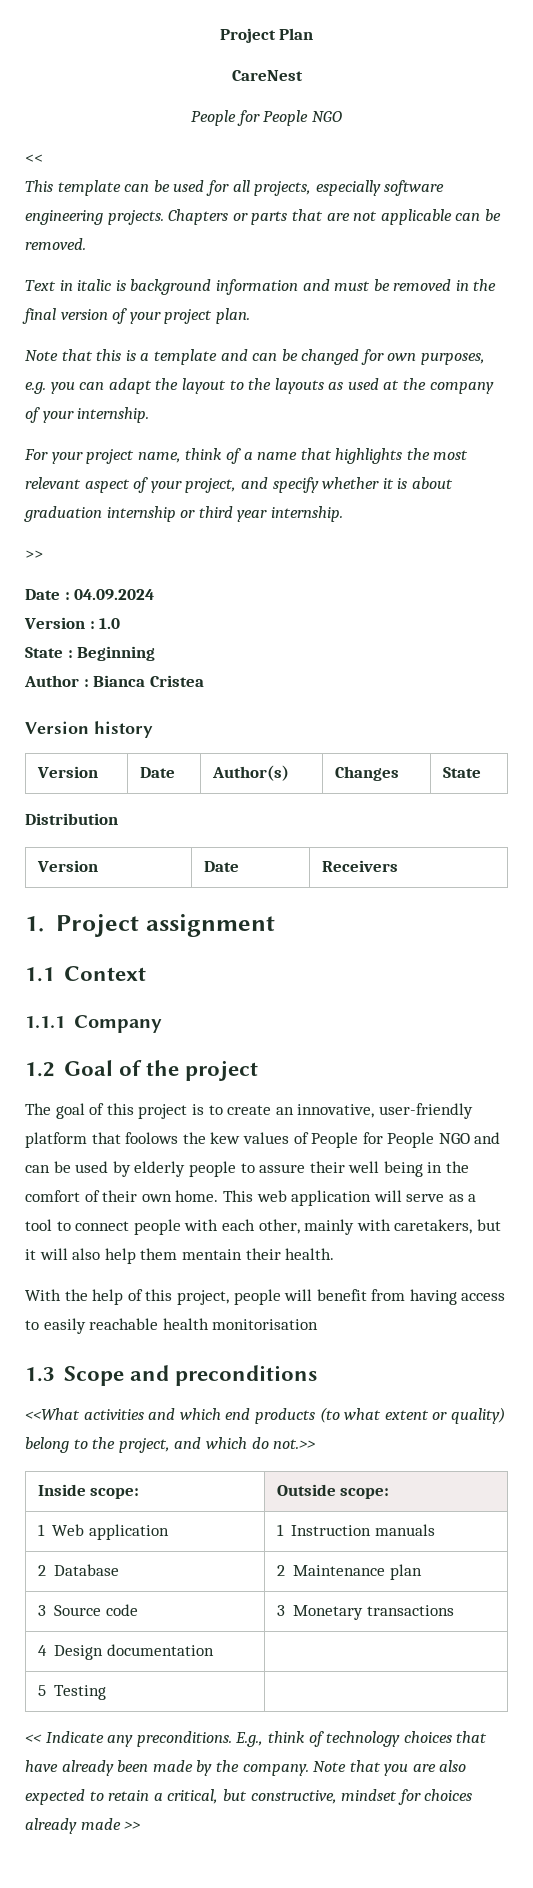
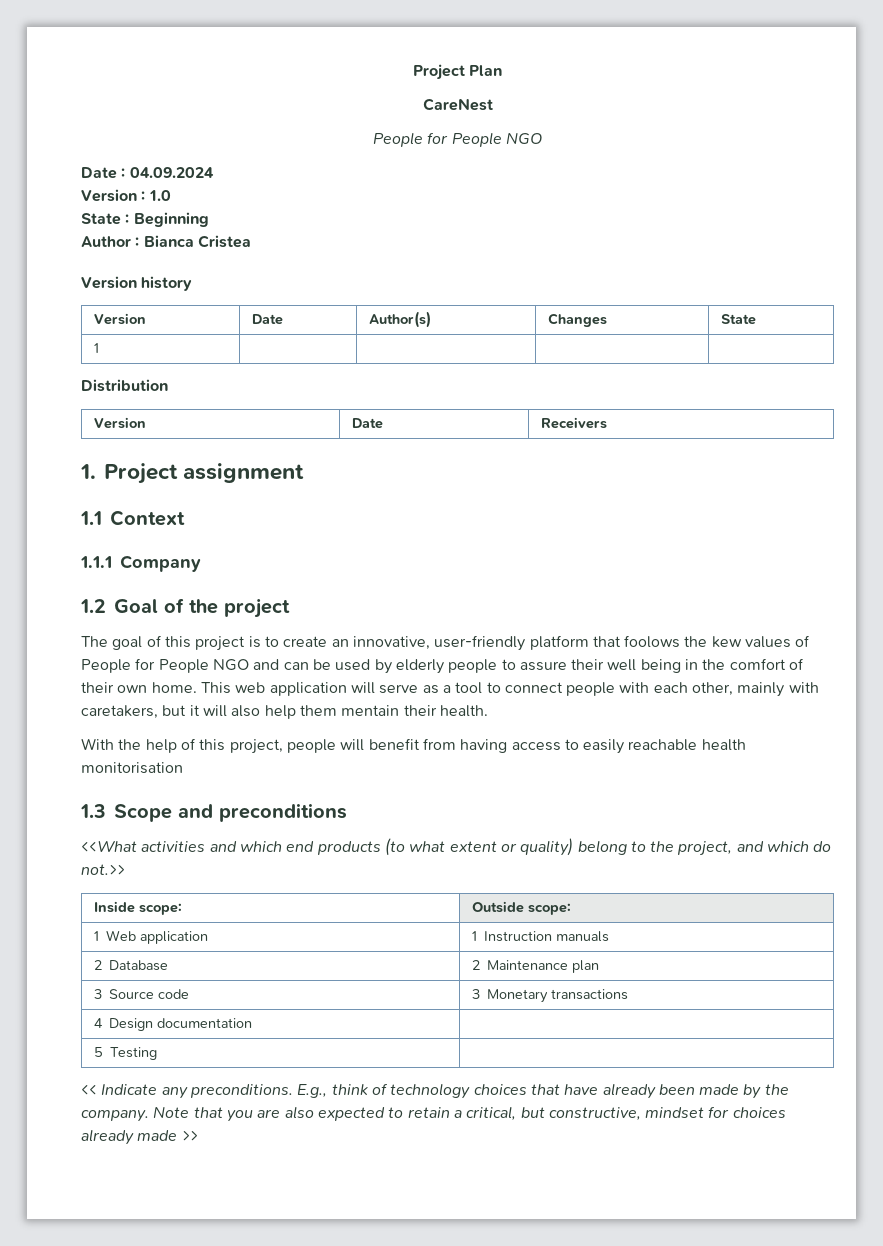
[25,154,43,163] [25,180,445,196] [25,209,501,225] [25,238,86,250] [25,279,497,295] [22,308,250,324] [25,349,486,365] [25,378,494,394] [25,407,150,423] [24,448,469,464] [25,477,453,493] [24,506,343,522] [25,550,43,559] // << // This template can be used for all projects, especially software engineering projects. Chapters or parts that are not applicable can be removed. // Text in italic is background information and must be removed in the final version of your project plan. // Note that this is a template and can be changed for own purposes, e.g. you can adapt the layout to the layouts as used at the company of your internship. // For your project name, think of a name that highlights the most relevant aspect of your project, and specify whether it is about graduation internship or third year internship. // >> -> (542, 138) none
(481, 772) none -> [93,343,99,353] // 1 | | | |

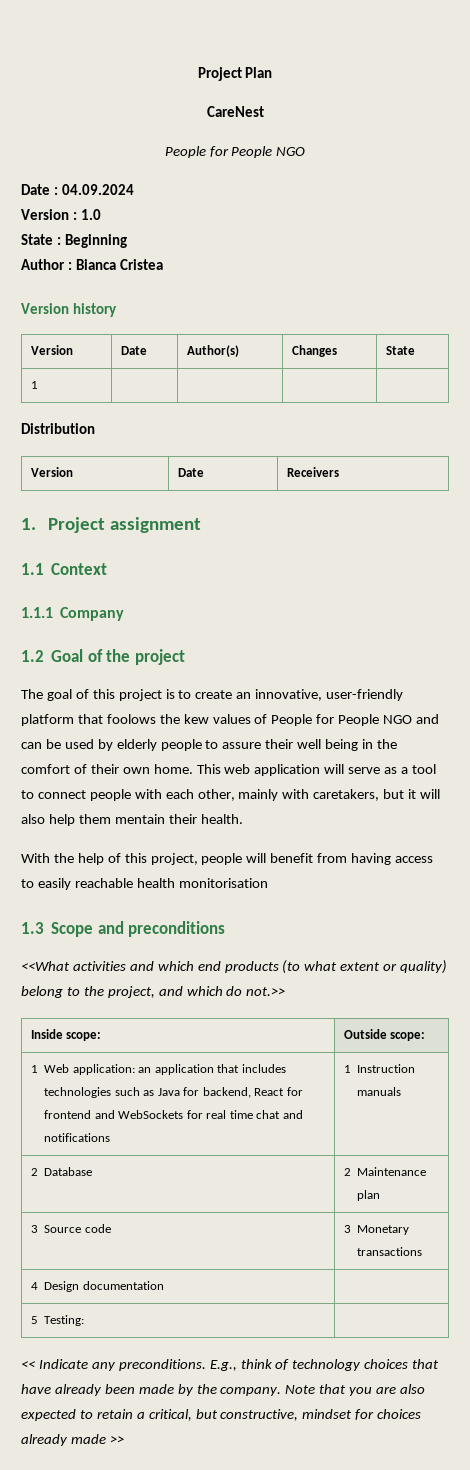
[139,931,208,944] application -> [72,1064,286,1075] [44,1087,303,1098] [44,1110,303,1119] [44,1133,111,1142] application: an application that includes technologies such as Java for backend, React for frontend and WebSockets for real time chat and notifications
[109,1047,157,1060] Testing -> [44,1315,85,1326] Testing:

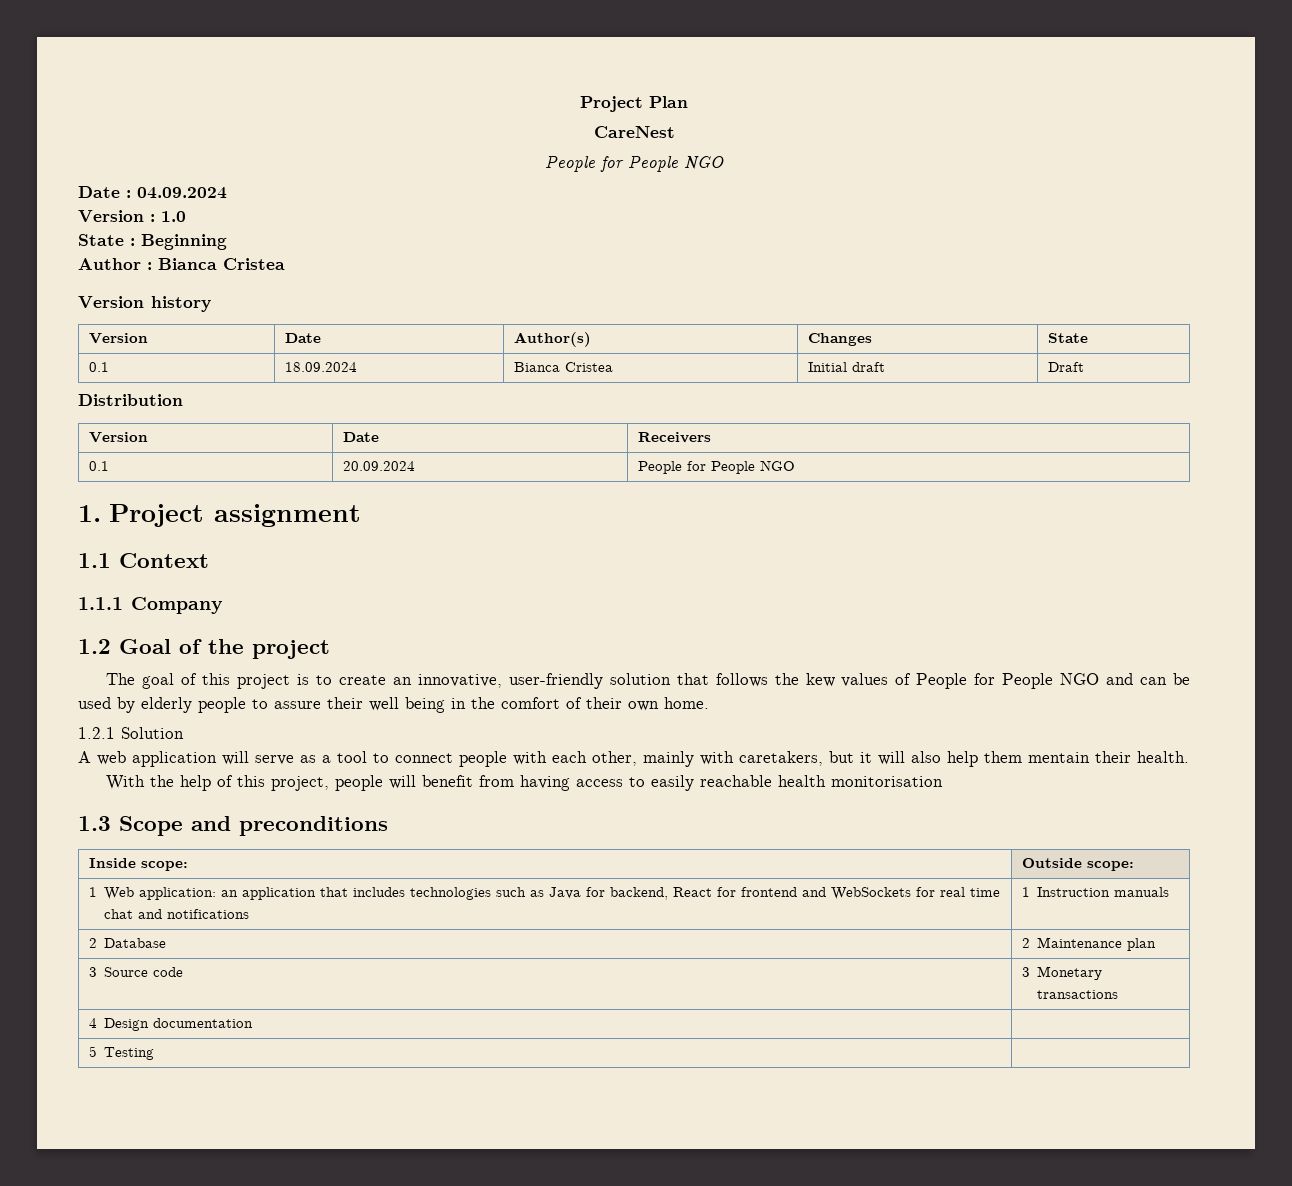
[30,381,38,389] [21,423,95,434] [30,467,73,477] [177,468,204,477] [286,467,339,477] 1 | | | | // Distribution // Version | Date | Receivers -> [88,362,109,372] [284,362,357,372] [513,362,613,372] [807,362,885,372] [1047,362,1084,372] [78,394,183,406] [88,432,148,443] [342,432,379,442] [637,432,711,443] [88,461,109,471] [342,461,415,471] [637,460,795,474] 0.1 | 18.09.2024 | Bianca Cristea | Initial draft | Draft // Distribution // Version | Date | Receivers // 0.1 | 20.09.2024 | People for People NGO
[21,714,156,726] platform that foolows -> [609,673,768,687] solution that follows
[196,764,221,774] This -> [78,727,184,739] [78,751,91,763] // 1.2.1 Solution // A
[21,960,448,974] [21,986,286,998] // <<What activities and which end products (to what extent or quality) belong to the project, and which do not.>> -> (389, 826) none
[44,1315,85,1326] [21,1359,440,1371] [21,1384,426,1396] [21,1409,422,1421] [21,1434,124,1446] Testing: | // << Indicate any preconditions. E.g., think of technology choices that have already been made by the company. Note that you are also expected to retain a critical, but constructive, mindset for choices already made >> -> [104,1047,155,1060] Testing |

